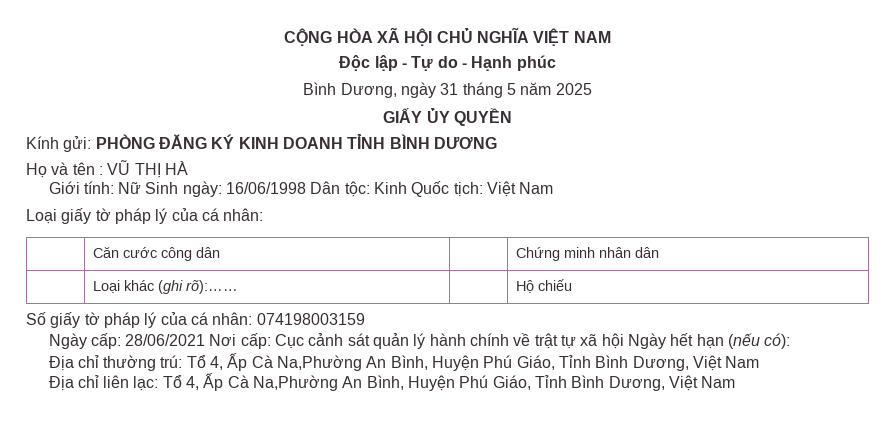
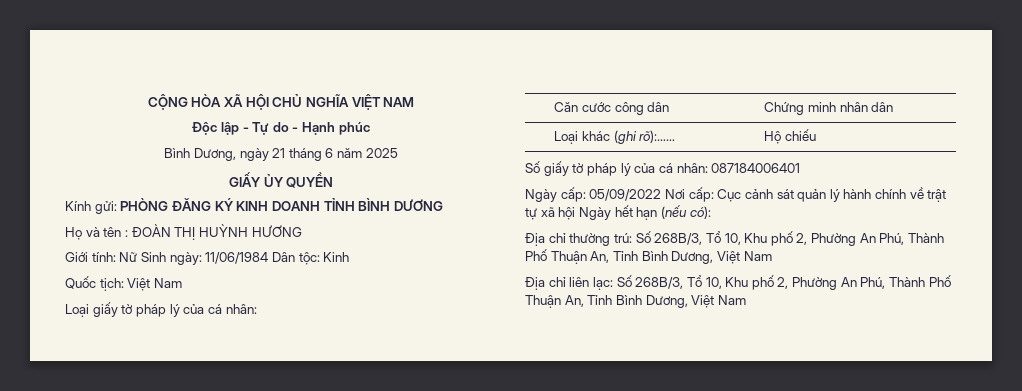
[440,82,516,98] 31 tháng 5 -> [272,148,334,161] 21 tháng 6
[107,160,188,178] VŨ THỊ HÀ -> [131,224,302,240] ĐOÀN THỊ HUỲNH HƯƠNG
[226,182,307,194] 16/06/1998 -> [205,252,269,264] 11/06/1984
(408, 188) none -> (350, 257) //
[256,313,365,325] 074198003159 -> [711,163,801,173] 087184006401
[125,334,206,346] 28/06/2021 -> [589,189,662,201] 05/09/2022
[186,353,555,371] Tổ 4, Ấp Cà Na,Phường An Bình, Huyện Phú Giáo, -> [635,231,945,246] [525,249,610,264] Số 268B/3, Tổ 10, Khu phố 2, Phường An Phú, Thành Phố Thuận An,
[162,373,531,391] Tổ 4, Ấp Cà Na,Phường An Bình, Huyện Phú Giáo, -> [616,275,951,290] [525,295,584,308] Số 268B/3, Tổ 10, Khu phố 2, Phường An Phú, Thành Phố Thuận An,

